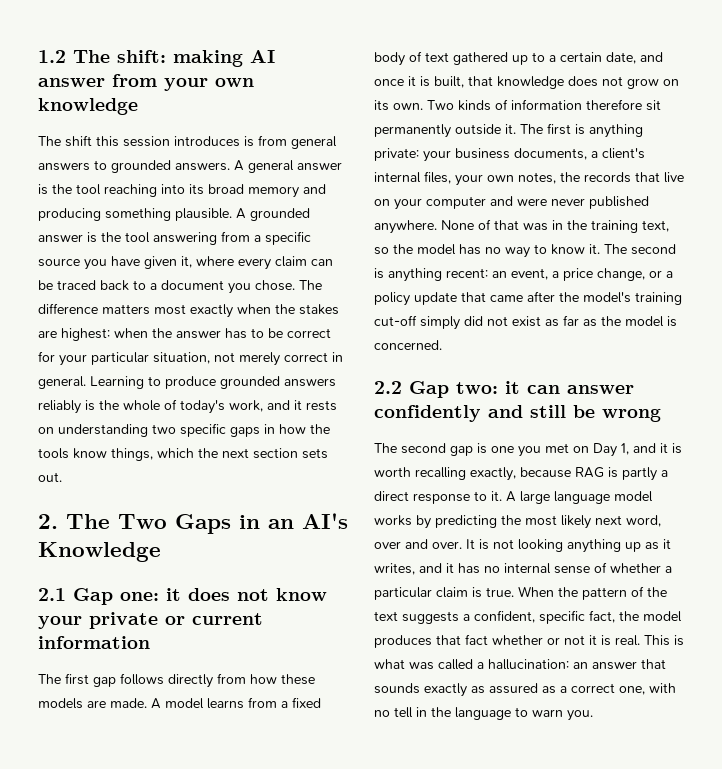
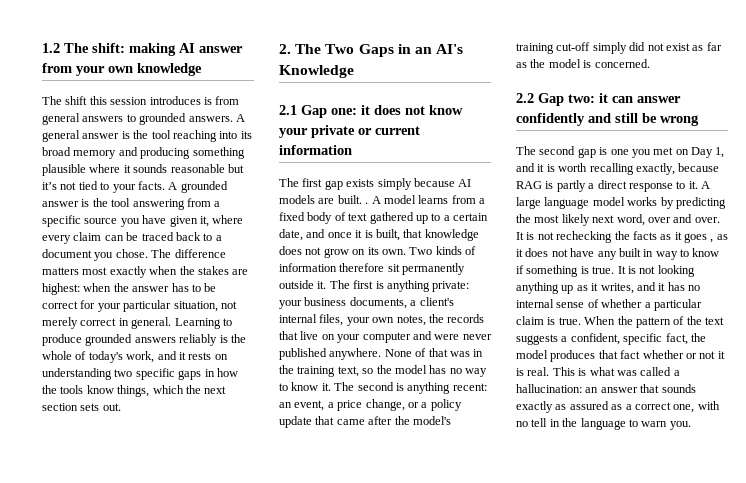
[175,208,232,221] plausible. -> [42,164,244,176] [42,181,165,193] plausible where it sounds reasonable but it’s not tied to your facts.
[120,673,315,688] [38,698,147,709] follows directly from how these models are made. -> [346,178,472,190] [279,195,369,204] exists simply because AI models are built. .
(514, 544) none -> [556,231,728,243] [516,248,720,260] [516,265,656,277] rechecking the facts as it goes , as it does not have any built in way to know if something is true. It is not

